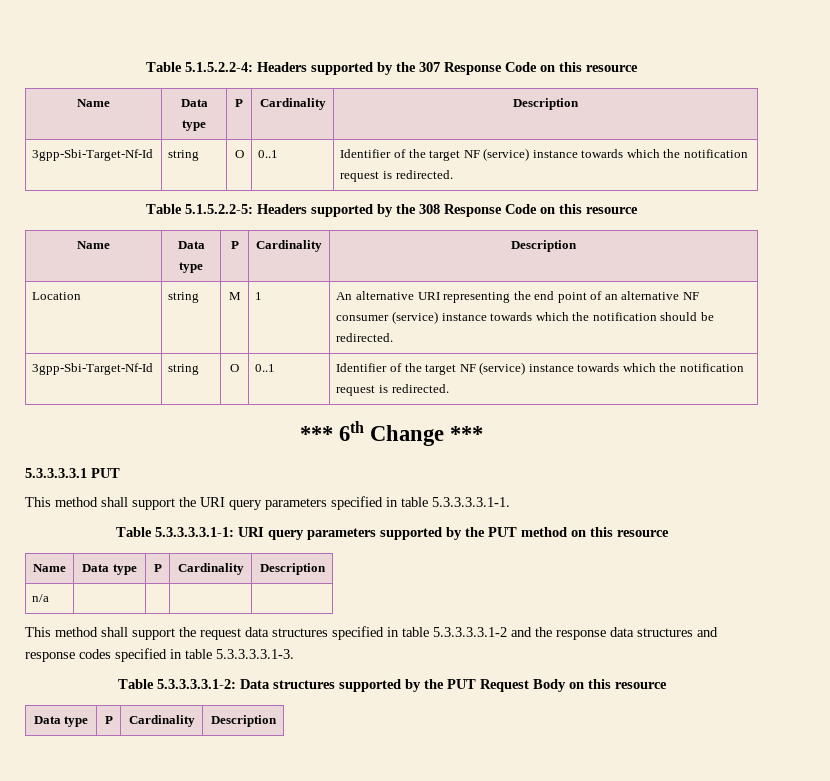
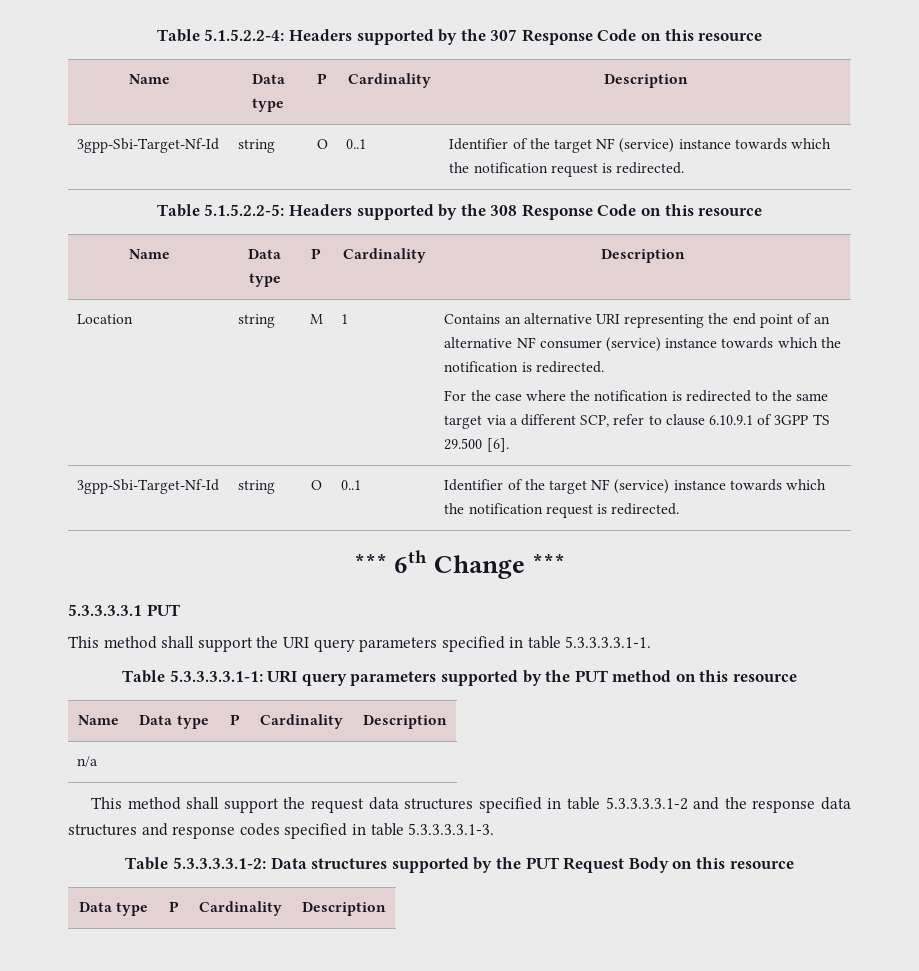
[336,292,353,300] An -> [444,314,521,324] Contains an
[660,312,714,321] [336,333,394,342] should be redirected. -> [521,361,604,373] [444,390,829,402] [444,414,830,429] [444,438,509,452] is redirected. // For the case where the notification is redirected to the same target via a different SCP, refer to clause 6.10.9.1 of 3GPP TS 29.500 [6].

